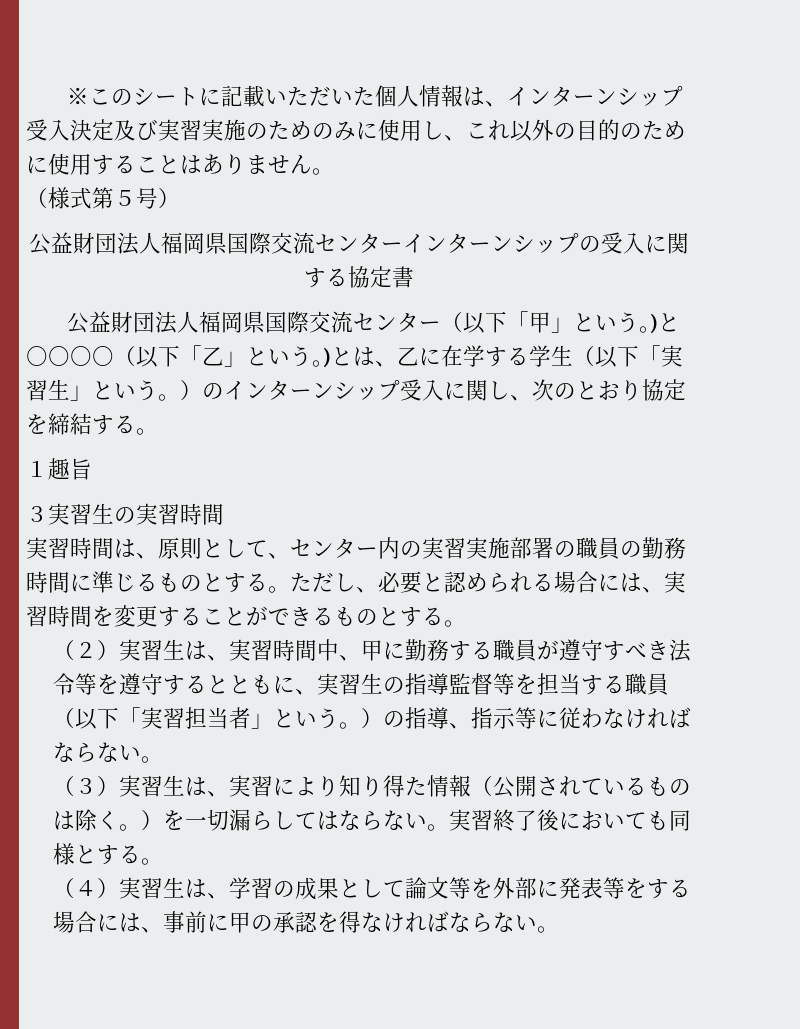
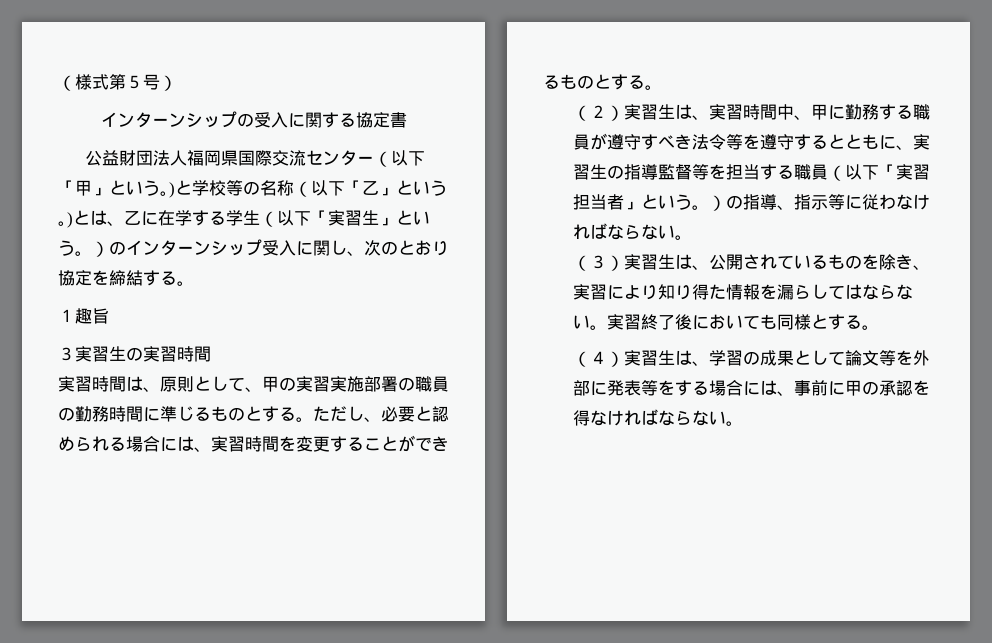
[66,85,683,107] [26,119,686,142] [26,153,334,175] [26,187,180,209] [29,232,403,255] ※このシートに記載いただいた個人情報は、インターンシップ受入決定及び実習実施のためのみに使用し、これ以外の目的のために使用することはありません。 // （様式第５号） // 公益財団法人福岡県国際交流センター -> [58,74,177,91] （様式第５号） //
[26,346,114,366] ○○○○ -> [192,180,294,196] 学校等の名称
[290,537,400,559] センター内 -> [262,376,279,392] 甲
(230, 794) none -> [708,254,930,270] 公開されているものを除き、
[471,776,692,798] [53,809,230,831] （公開されているものは除く。）を一切 -> [759,284,777,299] を

